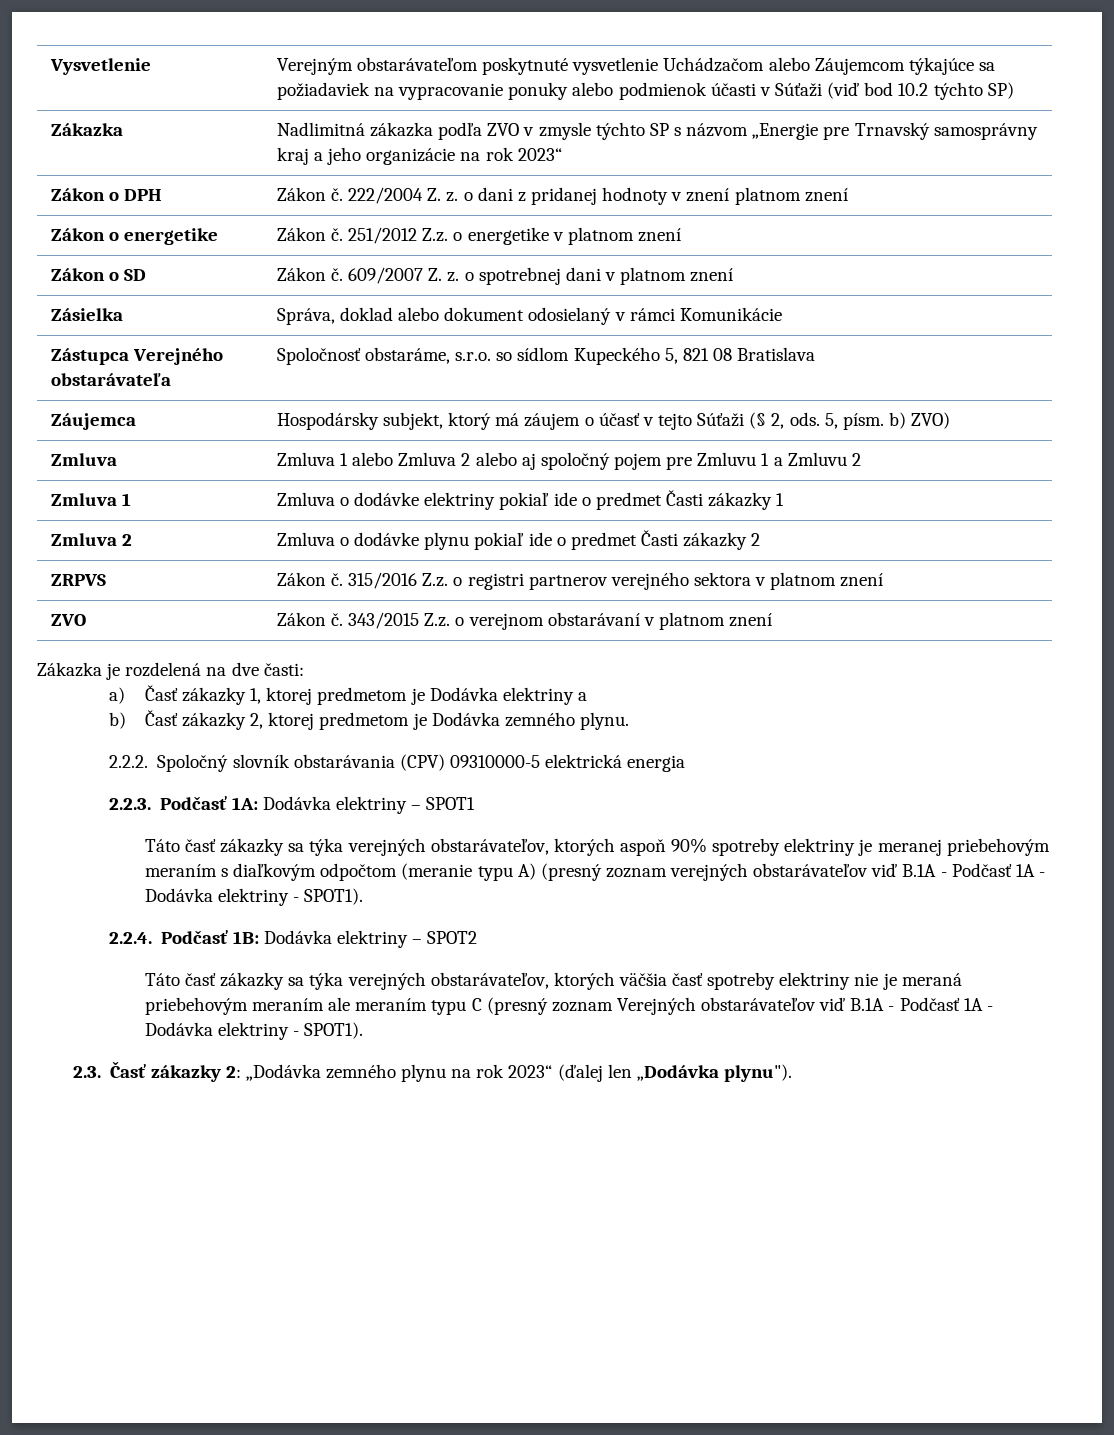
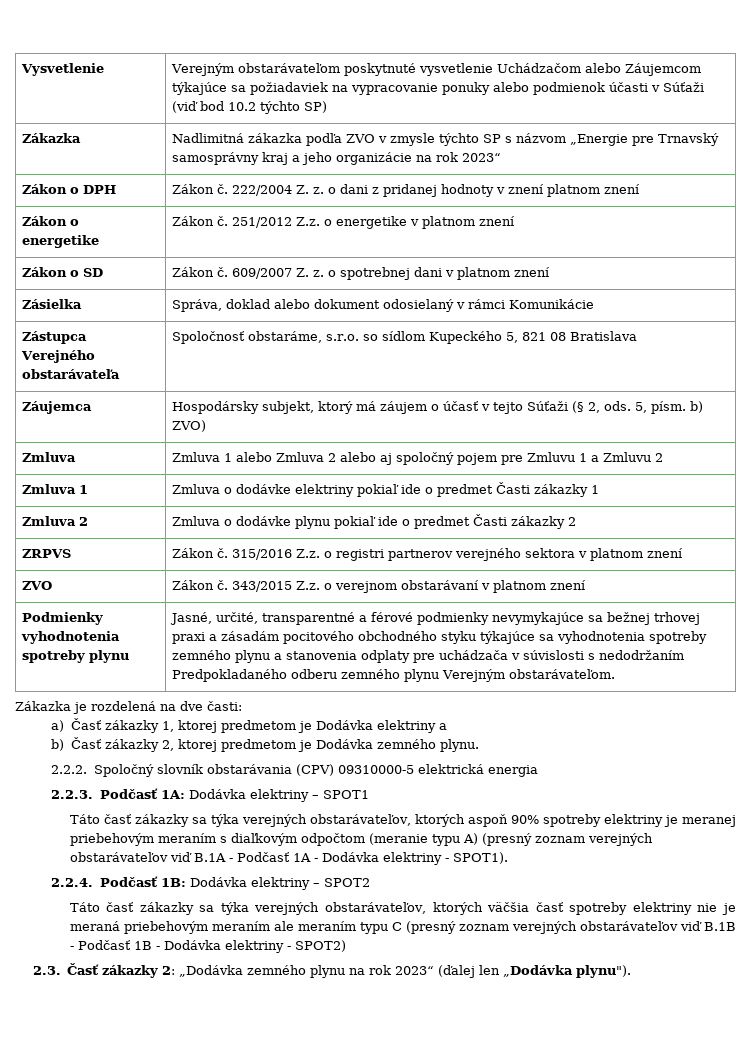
(773, 620) none -> [21,612,103,625] [20,631,120,644] [21,650,129,663] [169,612,700,625] [171,631,707,644] [171,650,684,663] [171,669,615,682] // Podmienky vyhodnotenia spotreby plynu | Jasné, určité, transparentné a férové podmienky nevymykajúce sa bežnej trhovej praxi a zásadám pocitového obchodného styku týkajúce sa vyhodnotenia spotreby zemného plynu a stanovenia odplaty pre uchádzača v súvislosti s nedodržaním Predpokladaného odberu zemného plynu Verejným obstarávateľom.
[616,997,993,1015] [144,1022,364,1040] Verejných obstarávateľov viď B.1A - Podčasť 1A - Dodávka elektriny - SPOT1). -> [511,921,737,934] [69,940,346,953] verejných obstarávateľov viď B.1B - Podčasť 1B - Dodávka elektriny - SPOT2)

